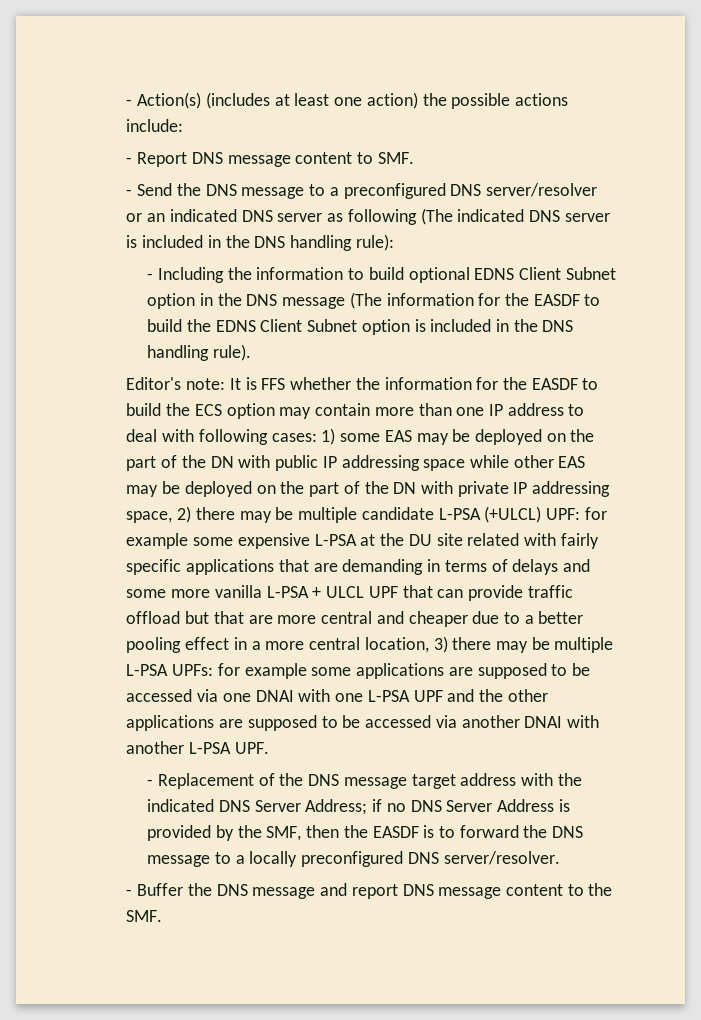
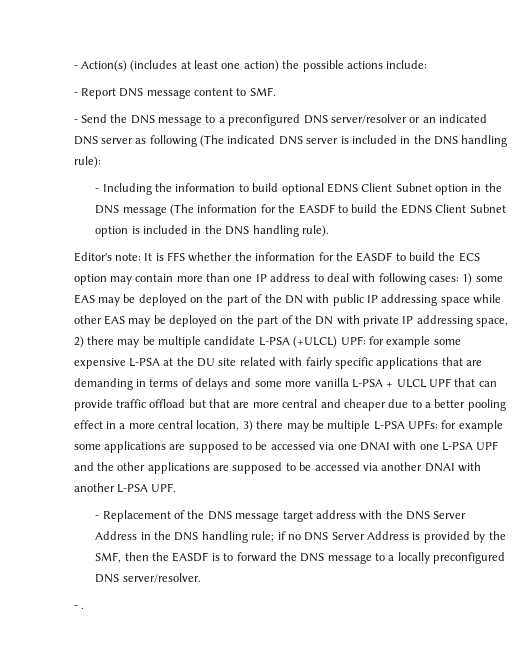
[147,799,368,815] indicated DNS Server Address; -> [406,511,467,520] [95,531,275,543] DNS Server Address in the DNS handling rule;
[137,883,613,899] [126,910,163,922] Buffer the DNS message and report DNS message content to the SMF. -> [80,607,84,609] .

